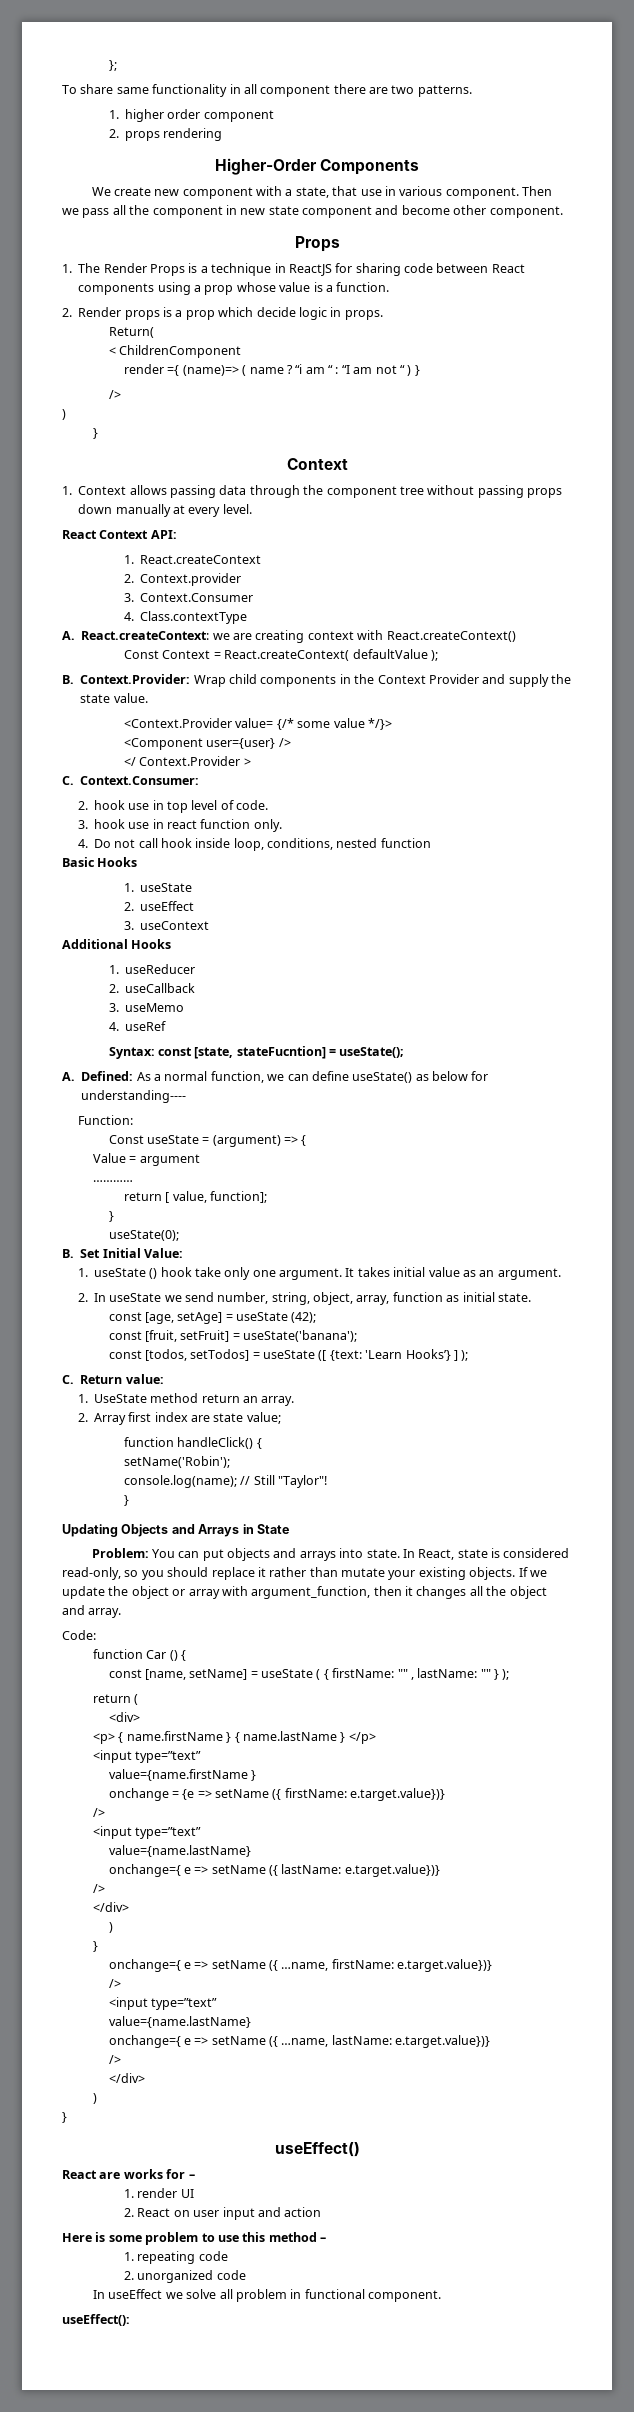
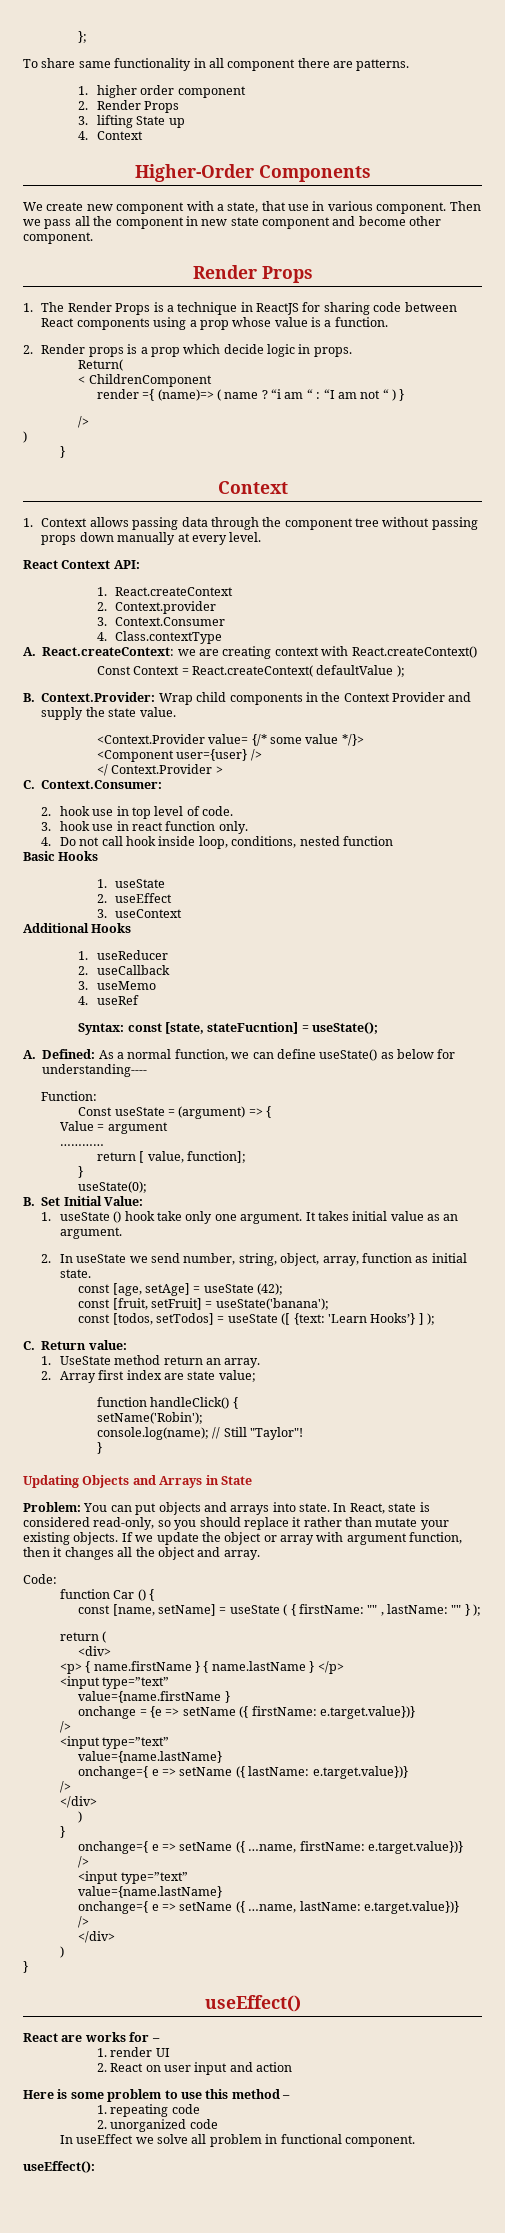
[391,85,415,94] two -> (353, 64) none
[124,128,223,141] props rendering -> [96,100,180,113] [78,115,185,128] [78,131,143,140] Render Props // 3. lifting State up // 4. Context
(563, 212) none -> [192,265,257,279] Render
[251,1586,371,1599] argument_function, -> [346,1532,463,1545] argument function,

